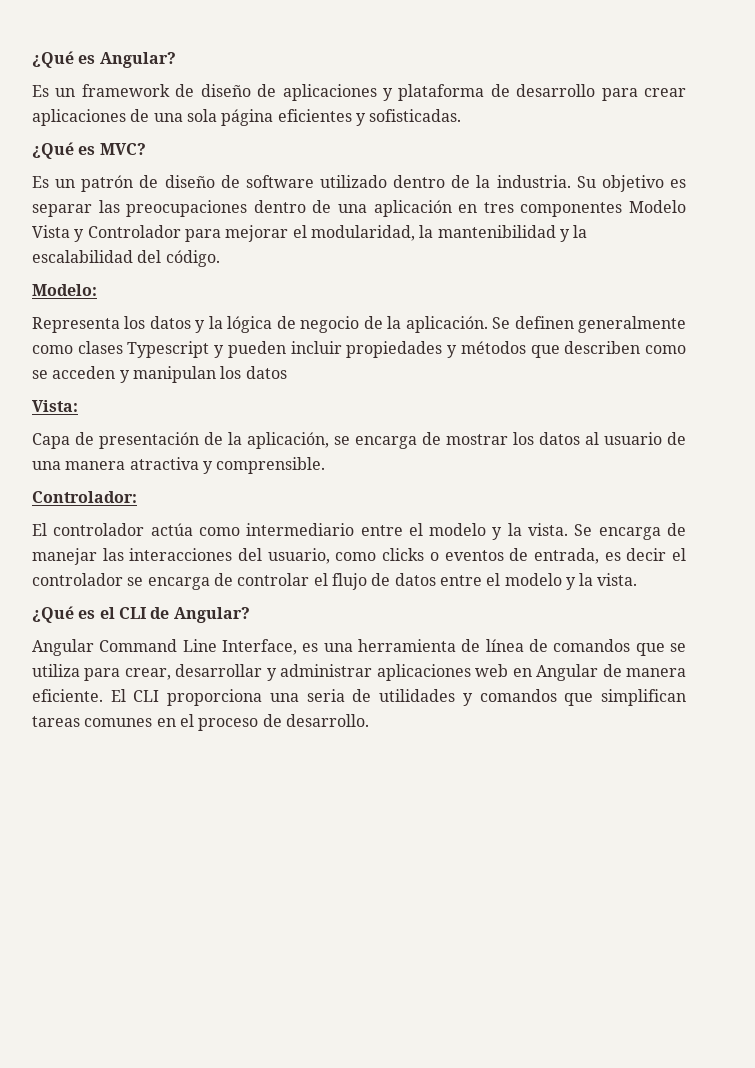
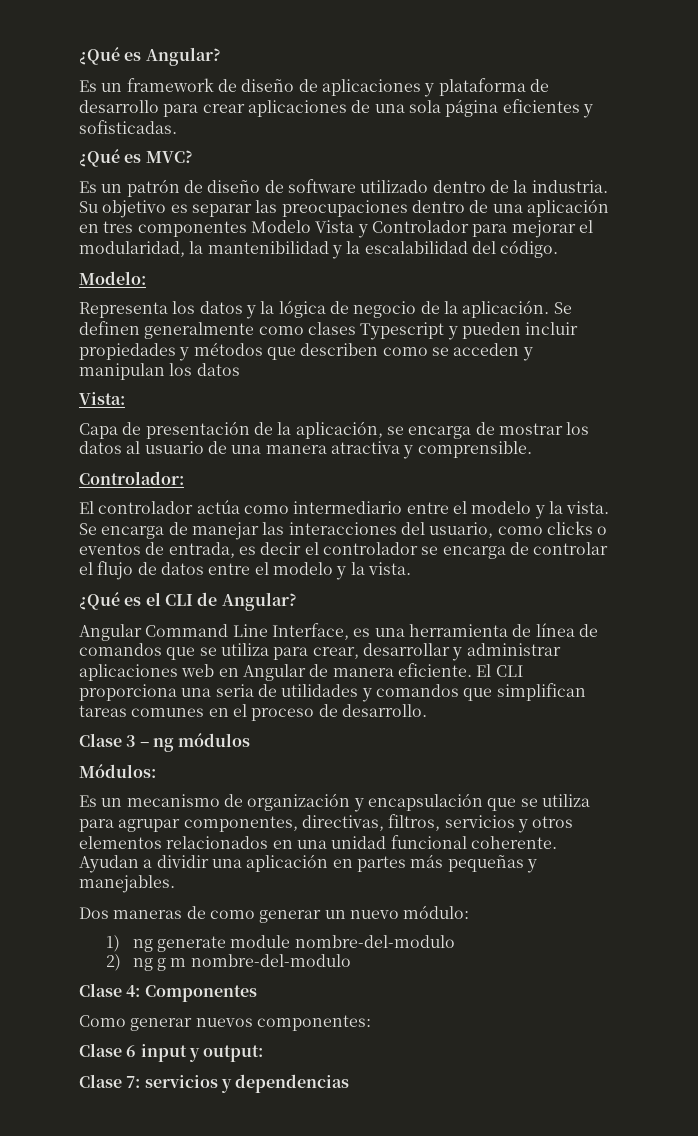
(369, 720) none -> [79,733,251,752] [79,764,156,778] [79,793,590,812] [79,814,574,833] [79,835,557,849] [79,854,537,873] [79,875,175,893] [79,905,470,923] [105,935,455,952] [105,954,351,971] [79,983,257,1002] [79,1015,371,1031] [79,1043,264,1062] [79,1074,350,1093] // Clase 3 – ng módulos // Módulos: // Es un mecanismo de organización y encapsulación que se utiliza para agrupar componentes, directivas, filtros, servicios y otros elementos relacionados en una unidad funcional coherente. Ayudan a dividir una aplicación en partes más pequeñas y manejables. // Dos maneras de como generar un nuevo módulo: // 1) ng generate module nombre-del-modulo // 2) ng g m nombre-del-modulo // Clase 4: Componentes // Como generar nuevos componentes: // Clase 6 input y output: // Clase 7: servicios y dependencias

